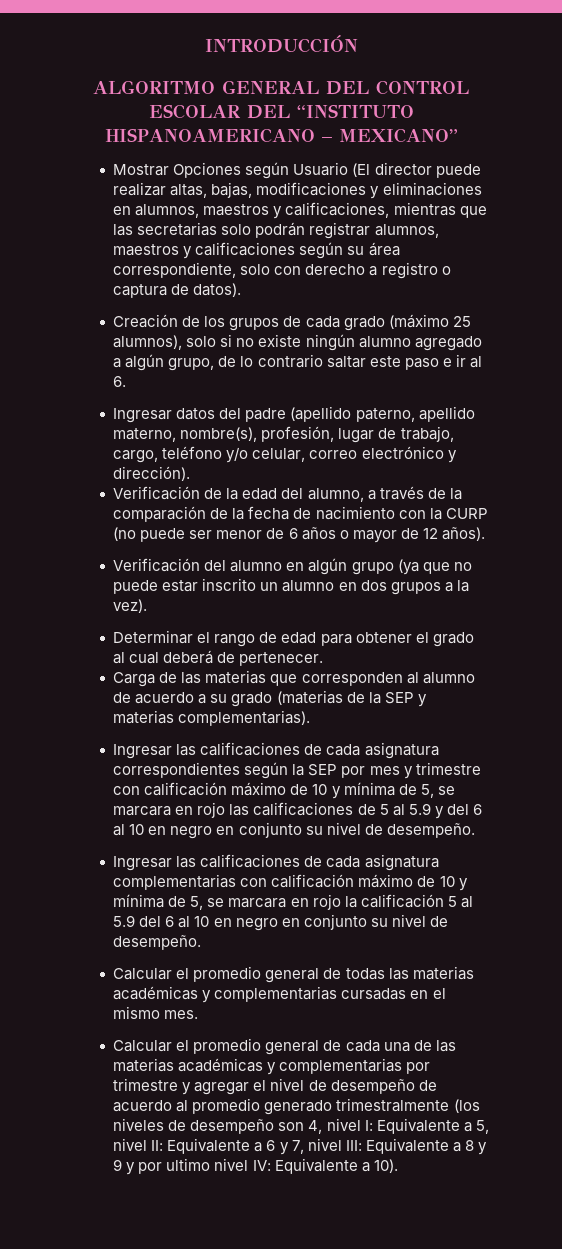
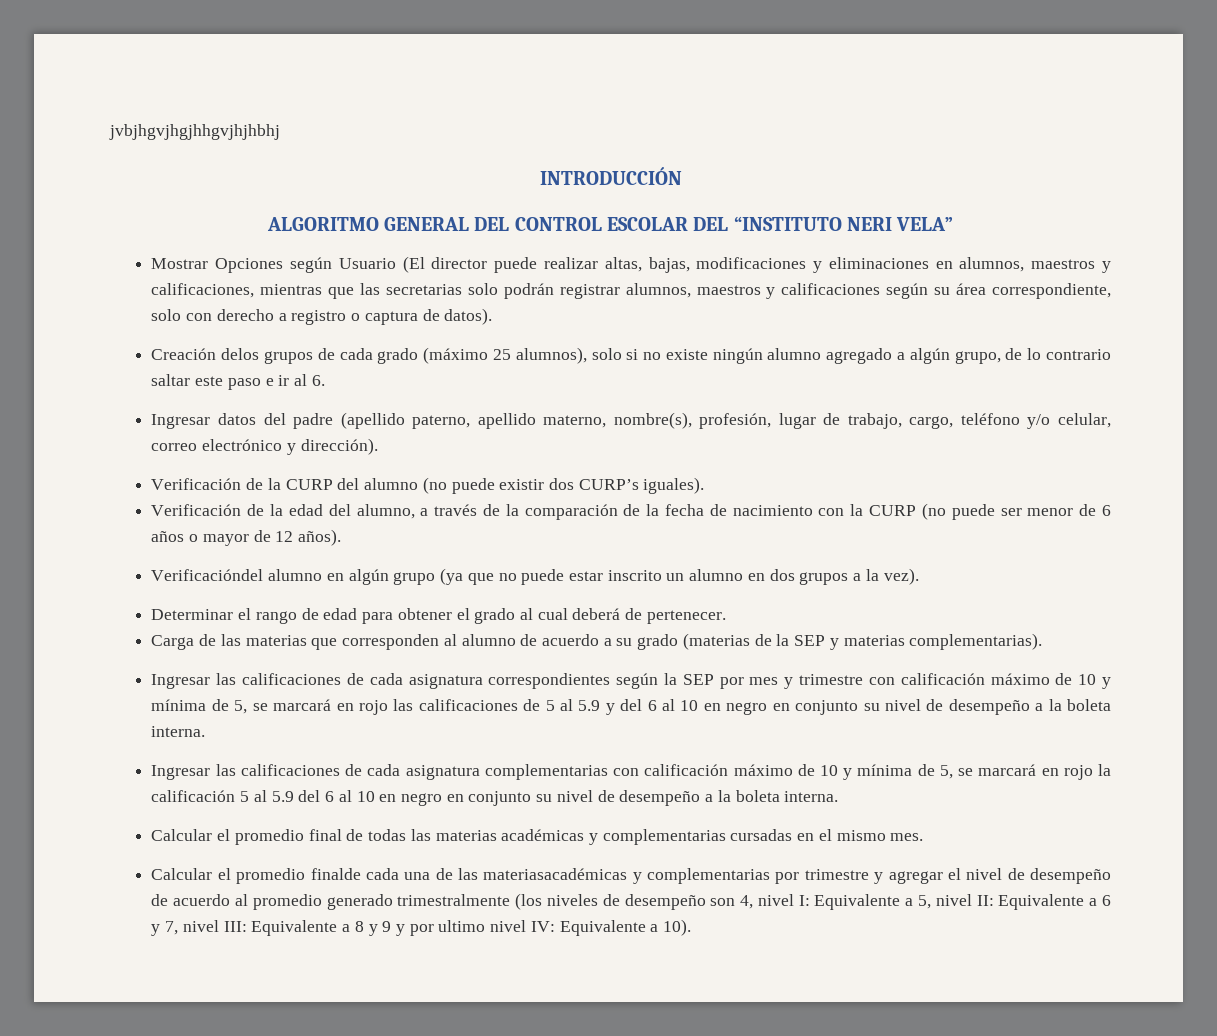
(204, 44) none -> [109,124,280,140] jvbjhgvjhgjhhgvjhjhbhj //
[104,128,458,143] HISPANOAMERICANO – MEXICANO” -> [846,217,954,231] NERI VELA”
[182,316,226,327] de los -> [221,348,260,360] delos
(191, 473) none -> [151,477,705,494] // Verificación de la CURP del alumno (no puede existir dos CURP’s iguales).
[113,558,227,572] Verificación del -> [151,569,264,581] Verificacióndel
[113,806,172,816] marcara -> [273,699,332,711] marcará
[386,823,475,838] desempeño. -> [948,699,1111,715] [151,726,206,737] desempeño a la boleta interna.
[228,898,287,908] marcara -> [978,764,1037,776] marcará
[113,935,202,950] [113,966,320,983] desempeño. // Calcular el promedio general -> [619,790,839,806] [151,829,342,845] desempeño a la boleta interna. // Calcular el promedio final
[265,1040,342,1055] general de -> [310,868,361,880] finalde
[113,1058,264,1072] materias académicas -> [483,868,628,880] materiasacadémicas

